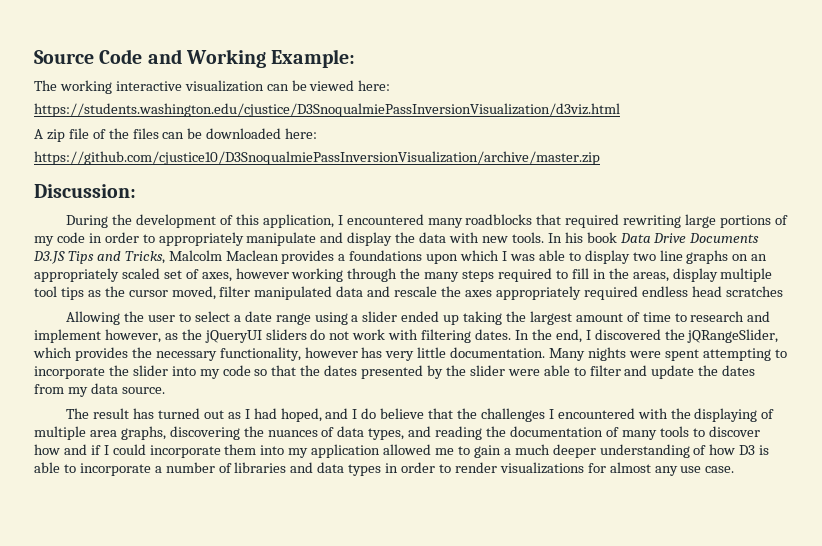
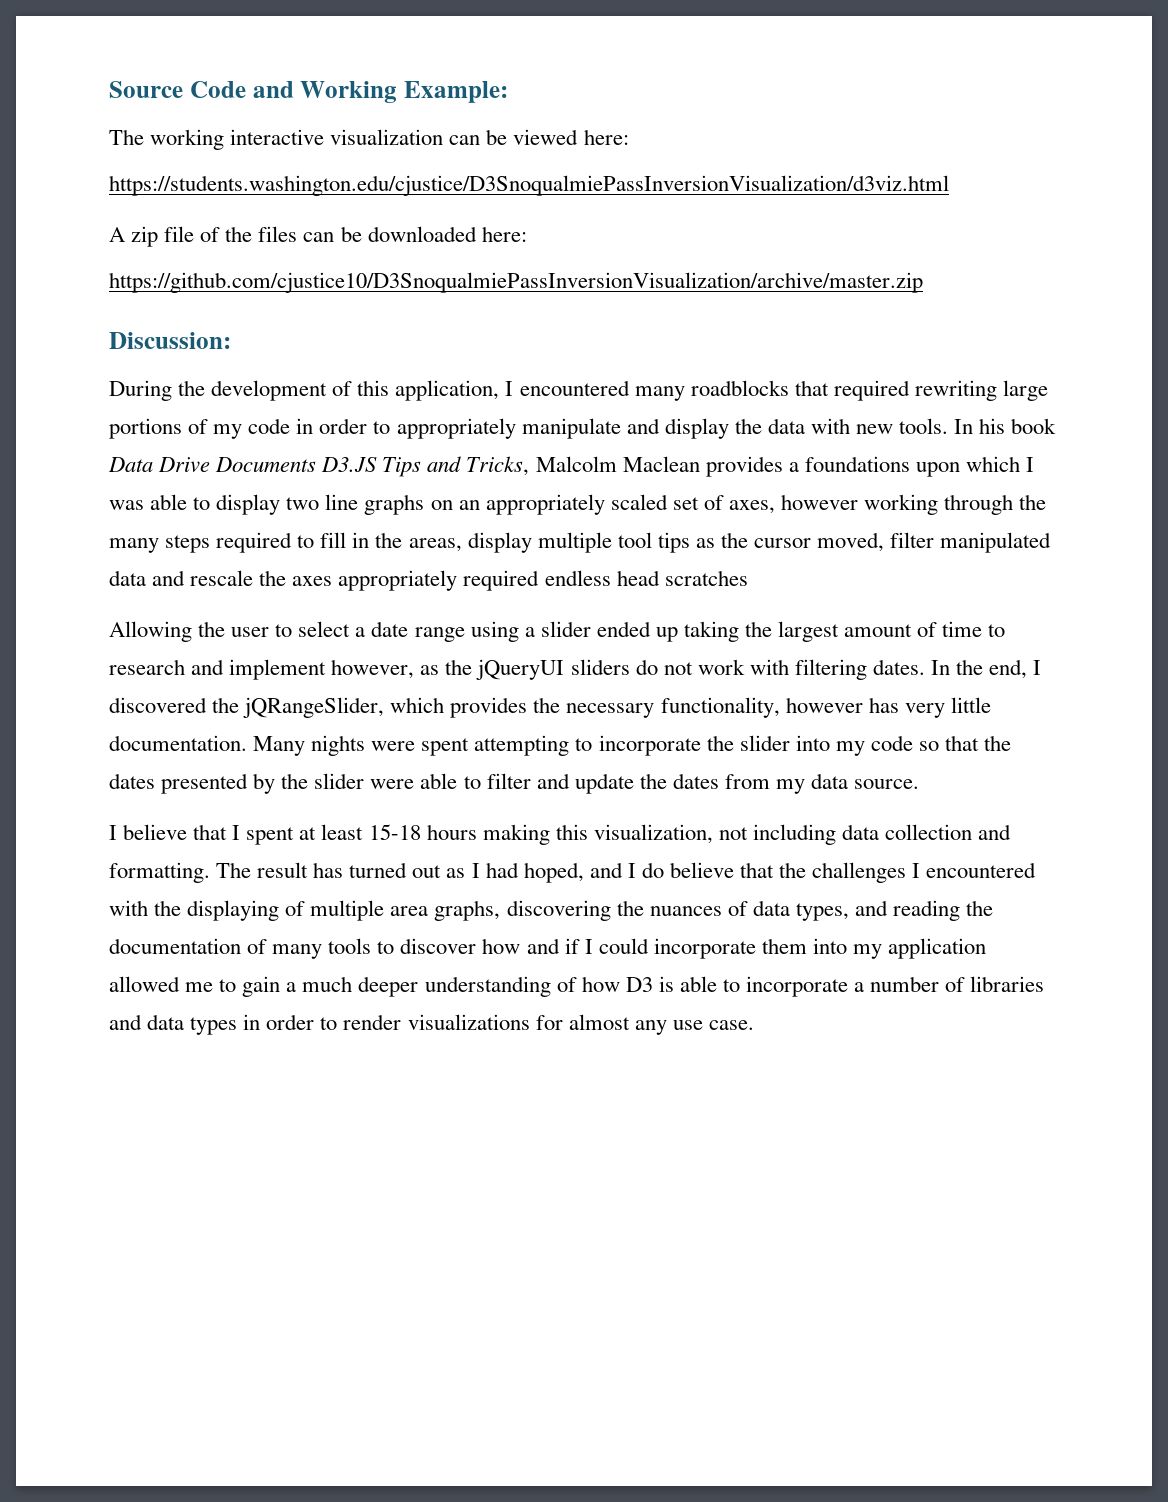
(165, 390) none -> [109,824,1012,845] [109,862,210,883] I believe that I spent at least 15-18 hours making this visualization, not including data collection and formatting.

